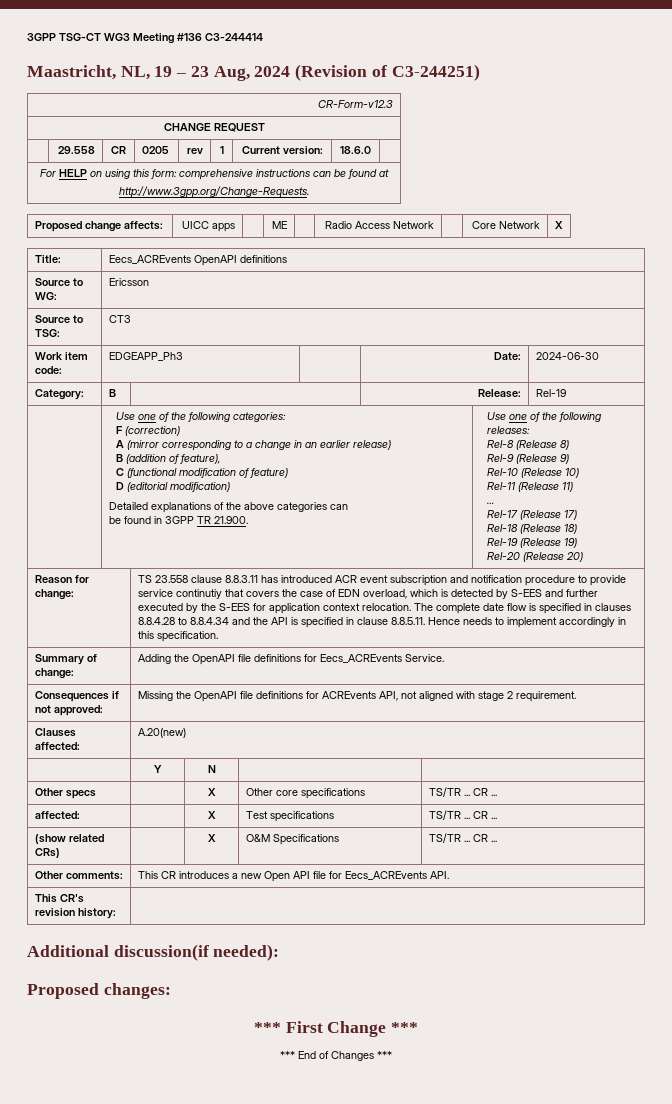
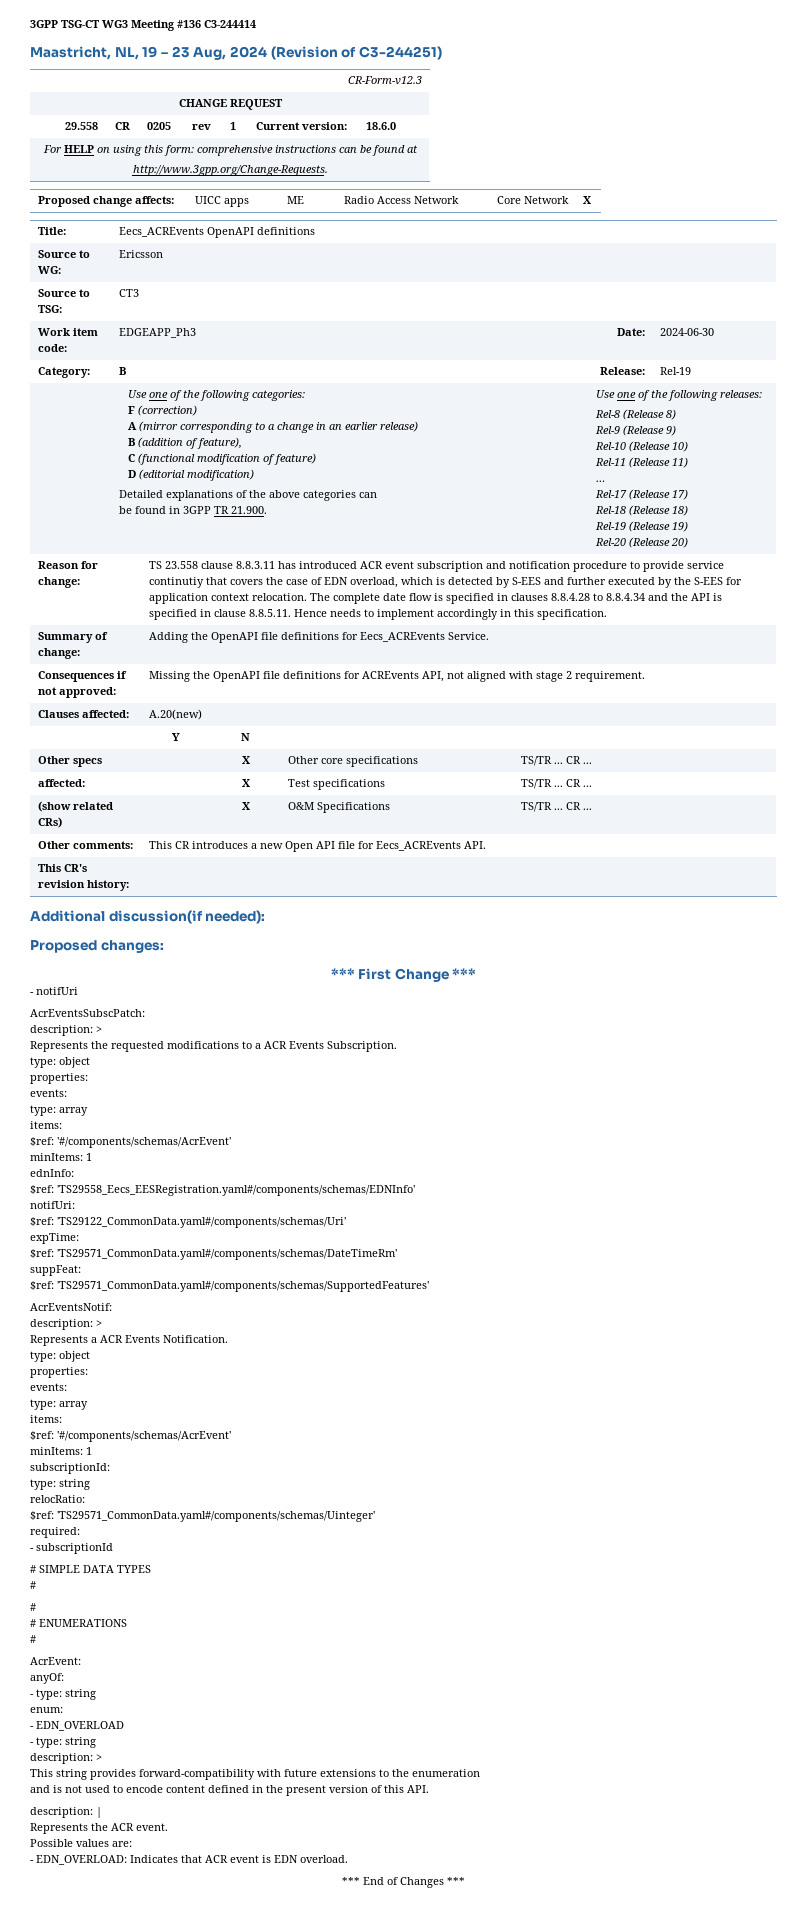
(419, 1027) none -> [30,987,78,995] [30,1009,145,1017] [30,1025,102,1036] [30,1041,397,1052] [30,1057,90,1068] [30,1073,88,1084] [30,1089,67,1097] [30,1105,88,1116] [30,1121,62,1129] [30,1137,231,1148] [30,1153,92,1161] [30,1169,74,1177] [30,1185,415,1196] [30,1201,75,1209] [30,1217,346,1228] [30,1233,79,1244] [30,1249,397,1260] [30,1265,81,1276] [30,1281,429,1292] [30,1303,112,1311] [30,1319,102,1330] [30,1335,228,1346] [30,1351,90,1362] [30,1367,88,1378] [30,1383,67,1391] [30,1399,88,1410] [30,1415,62,1423] [30,1431,231,1442] [30,1447,92,1455] [30,1463,110,1474] [30,1479,90,1490] [30,1495,85,1503] [30,1511,375,1522] [30,1527,80,1538] [30,1543,113,1554] [30,1565,151,1573] [30,1581,36,1589] [30,1603,36,1611] [30,1619,127,1627] [30,1635,36,1643] [30,1657,81,1665] [30,1673,64,1684] [30,1689,96,1700] [30,1707,63,1713] [30,1721,124,1731] [30,1737,96,1748] [30,1753,102,1764] [30,1769,480,1780] [30,1785,429,1796] [30,1807,102,1818] [30,1823,168,1834] [30,1839,132,1847] [30,1855,348,1865] // - notifUri // AcrEventsSubscPatch: // description: > // Represents the requested modifications to a ACR Events Subscription. // type: object // properties: // events: // type: array // items: // $ref: '#/components/schemas/AcrEvent' // minItems: 1 // ednInfo: // $ref: 'TS29558_Eecs_EESRegistration.yaml#/components/schemas/EDNInfo' // notifUri: // $ref: 'TS29122_CommonData.yaml#/components/schemas/Uri' // expTime: // $ref: 'TS29571_CommonData.yaml#/components/schemas/DateTimeRm' // suppFeat: // $ref: 'TS29571_CommonData.yaml#/components/schemas/SupportedFeatures' // AcrEventsNotif: // description: > // Represents a ACR Events Notification. // type: object // properties: // events: // type: array // items: // $ref: '#/components/schemas/AcrEvent' // minItems: 1 // subscriptionId: // type: string // relocRatio: // $ref: 'TS29571_CommonData.yaml#/components/schemas/Uinteger' // required: // - subscriptionId // # SIMPLE DATA TYPES // # // # // # ENUMERATIONS // # // AcrEvent: // anyOf: // - type: string // enum: // - EDN_OVERLOAD // - type: string // description: > // This string provides forward-compatibility with future extensions to the enumeration // and is not used to encode content defined in the present version of this API. // description: | // Represents the ACR event. // Possible values are: // - EDN_OVERLOAD: Indicates that ACR event is EDN overload.

